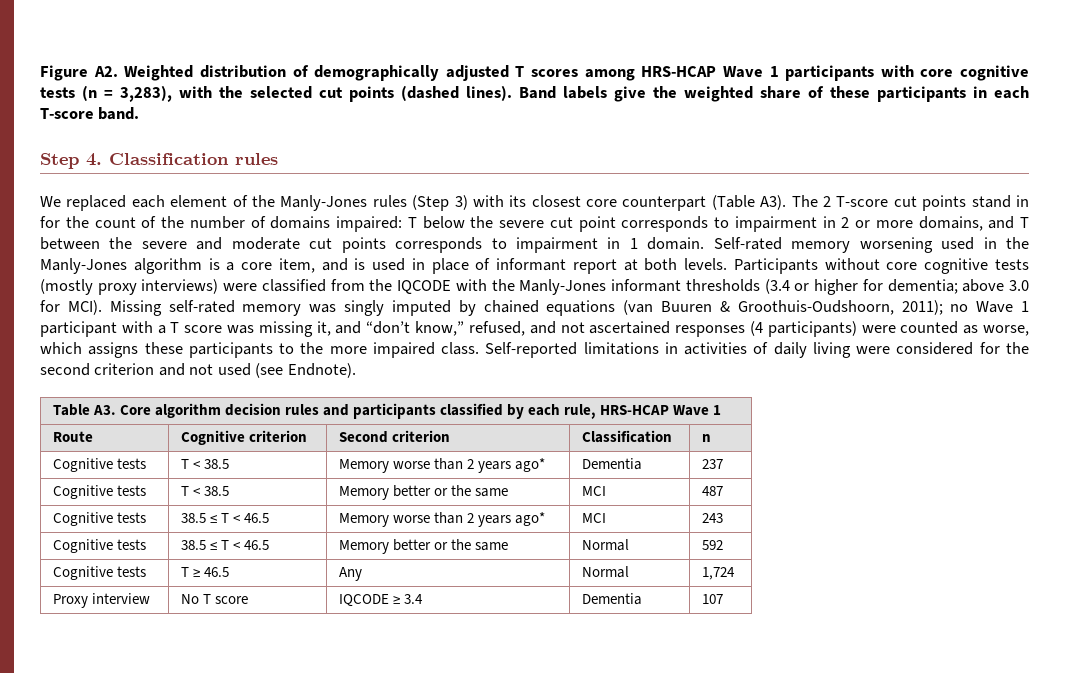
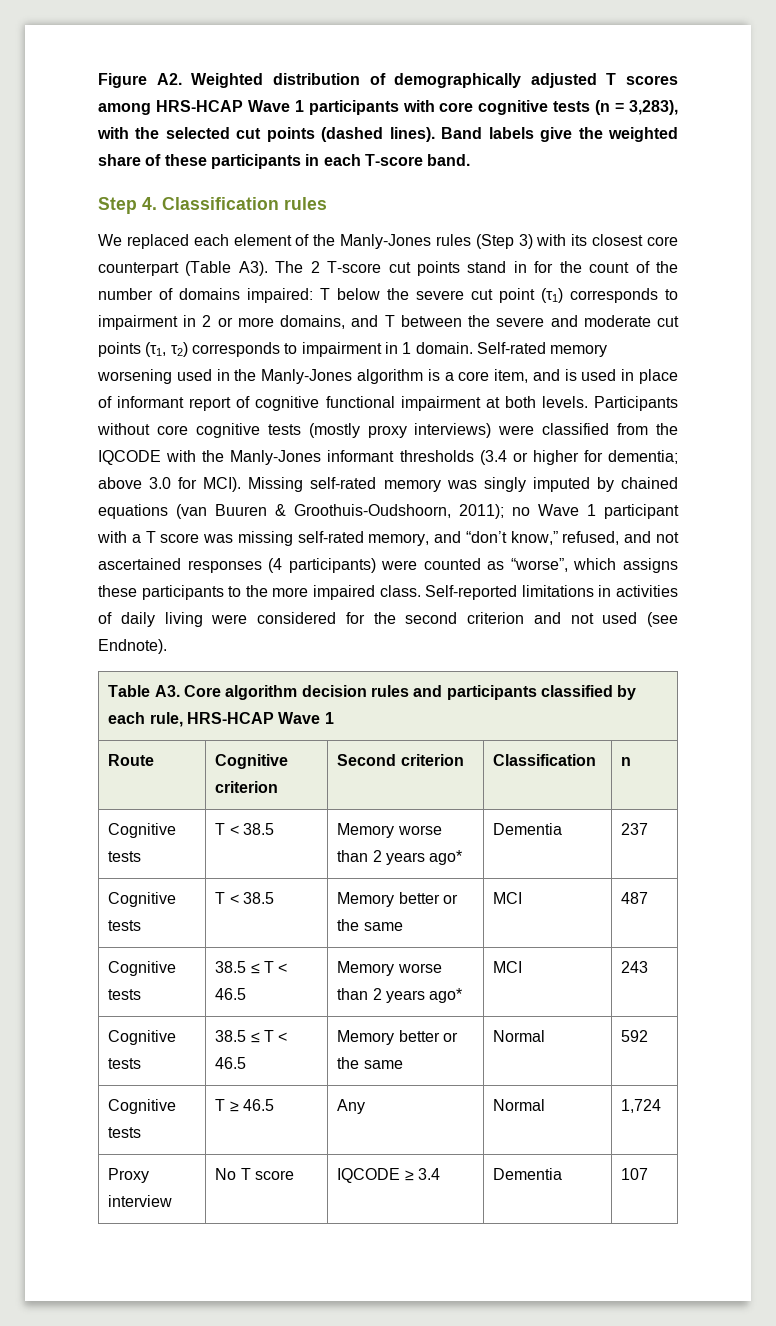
(616, 224) none -> [541,288,563,303] (τ1)
(386, 245) none -> [145,342,188,357] (τ1, τ2)
(617, 266) none -> [236,396,481,411] of cognitive functional impairment
[316,321,331,336] it, -> [297,531,430,546] self-rated memory,
[983,325,1030,336] worse, -> [510,558,568,572] “worse”,

